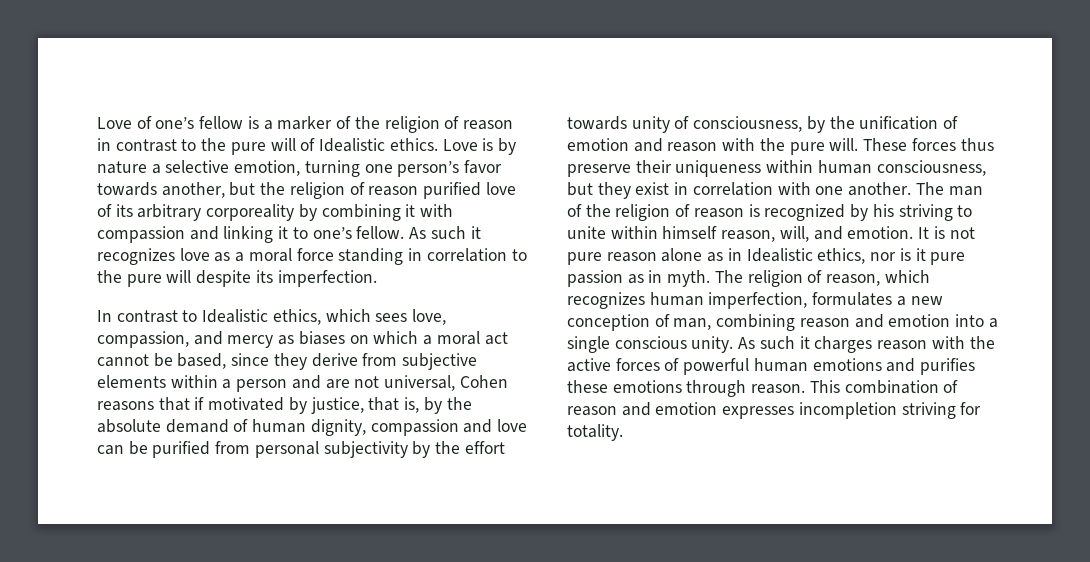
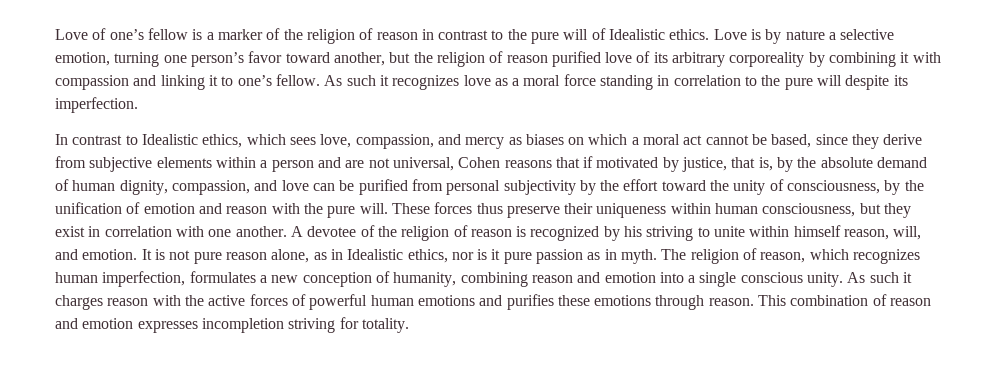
[97,182,157,196] towards -> [285,52,330,63] toward
[370,419,459,436] compassion -> [171,180,250,195] compassion,
[567,116,627,130] towards -> [661,180,730,191] toward the
[915,182,983,196] The man -> [290,226,357,237] A devotee
[661,248,703,262] alone -> [271,249,310,263] alone,
[673,318,712,330] man, -> [393,272,457,287] humanity,

